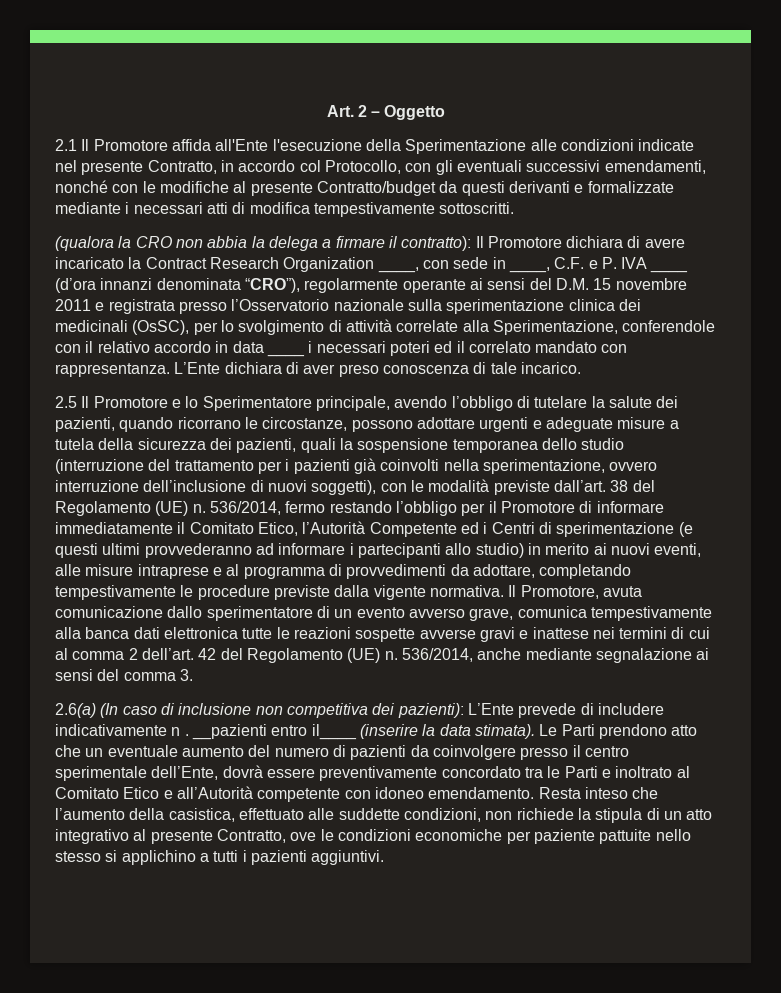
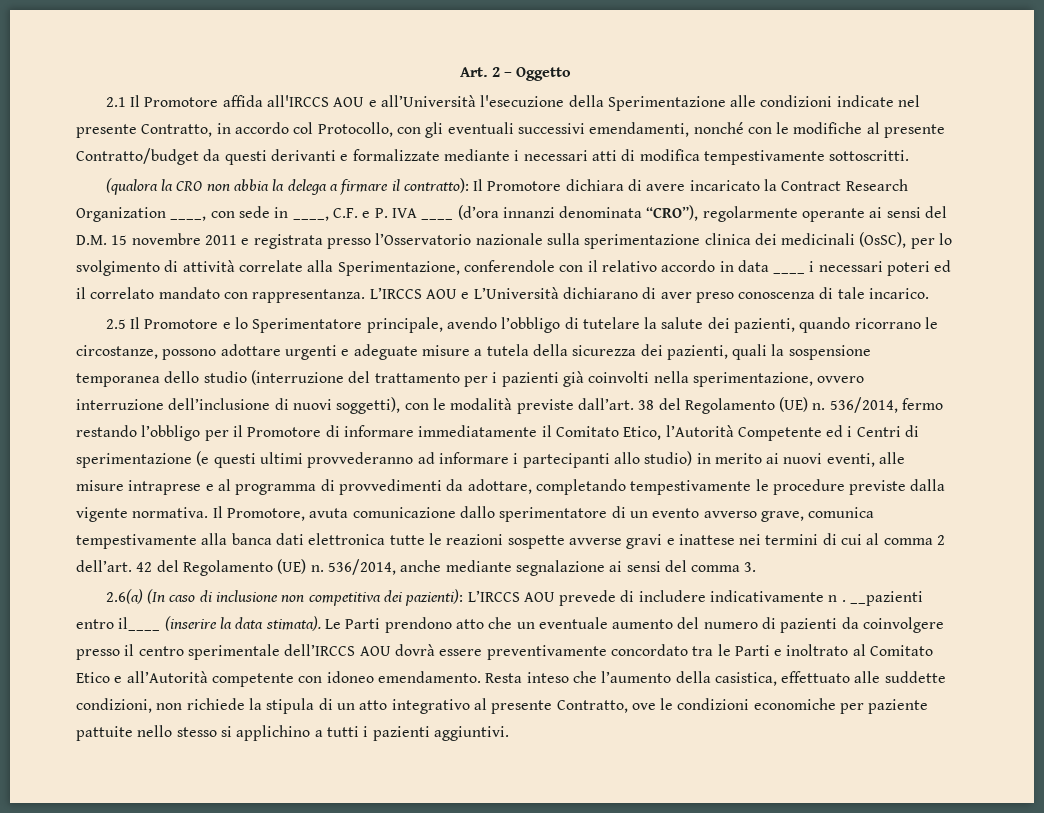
[215,139,269,151] all'Ente -> [266,95,476,107] all'IRCCS AOU e all’Università
[174,362,282,374] L’Ente dichiara -> [369,287,638,299] L’IRCCS AOU e L’Università dichiarano
[467,703,514,715] L’Ente -> [467,590,555,602] L’IRCCS AOU
[151,766,219,780] dell’Ente, -> [284,644,391,656] dell’IRCCS AOU

